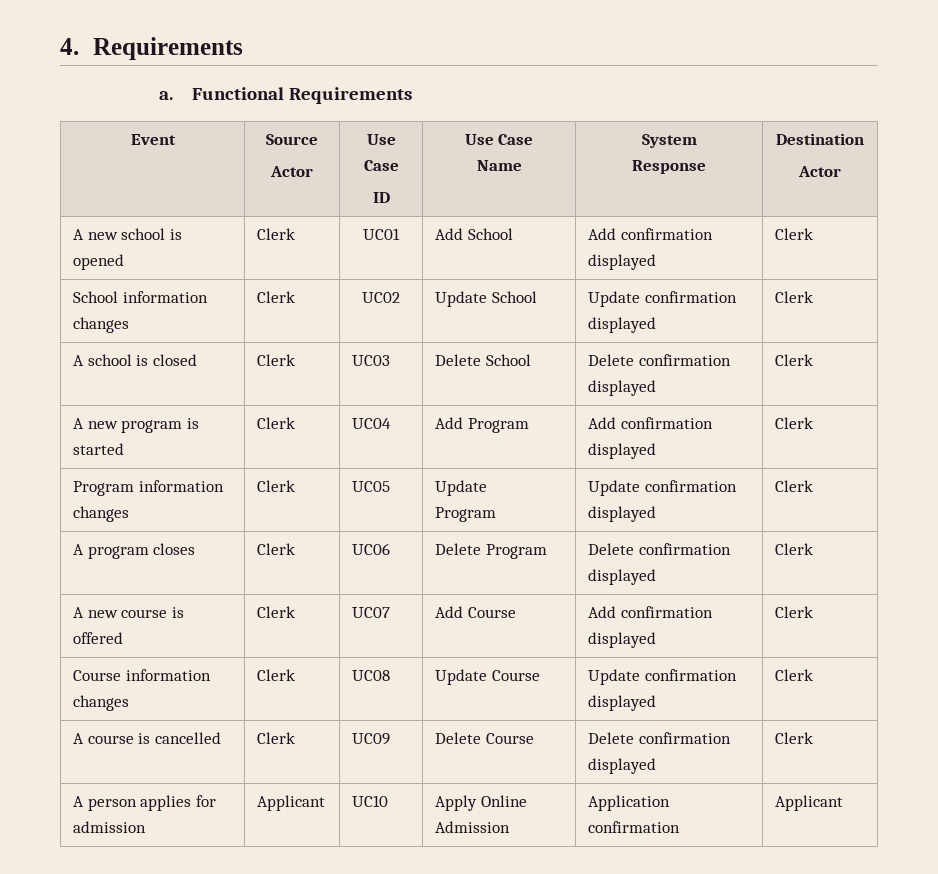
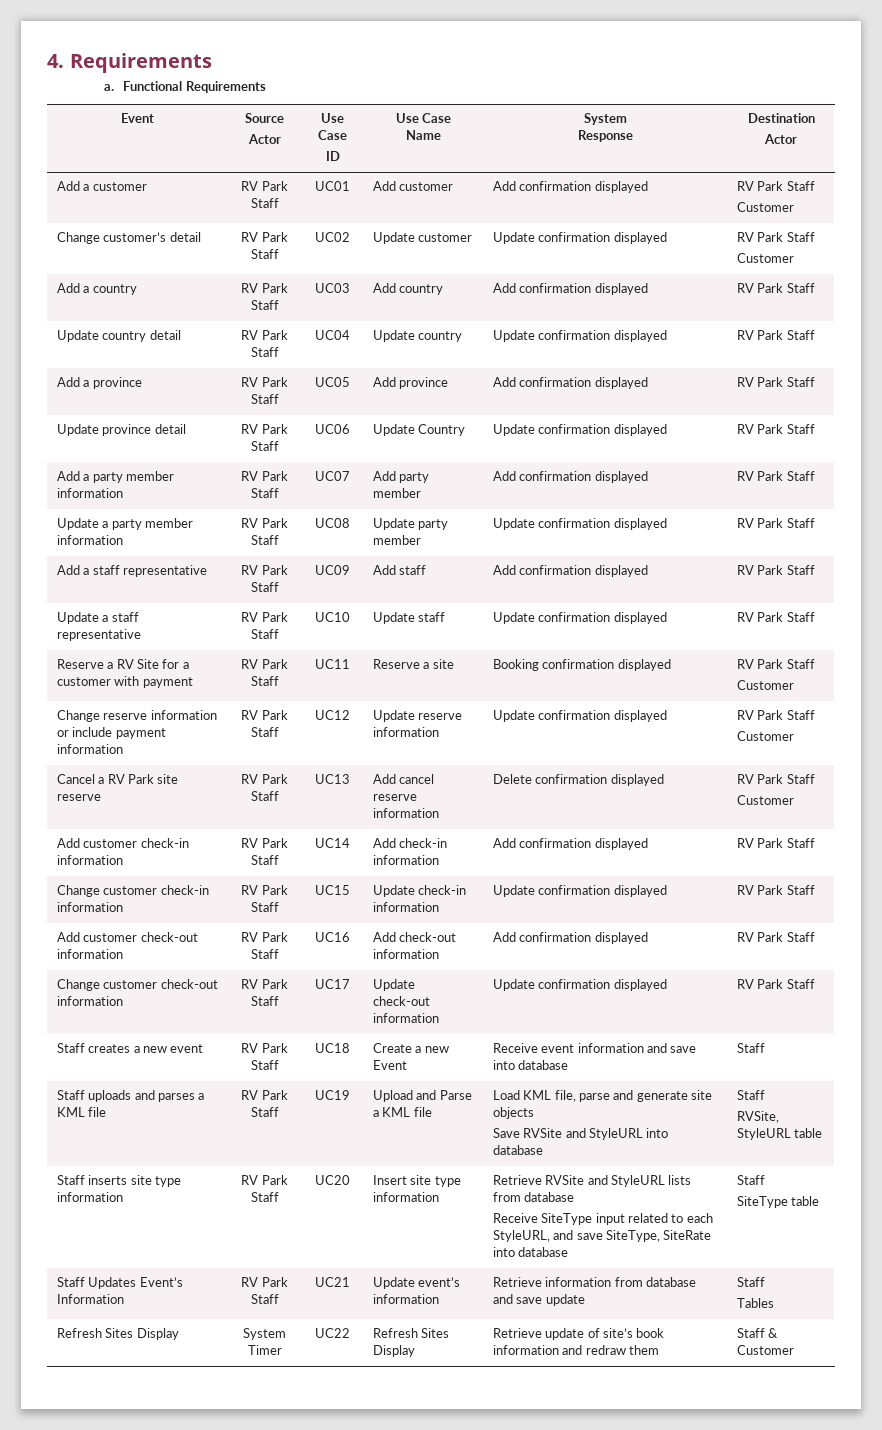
[72,228,182,240] [72,254,124,270] [256,228,295,240] A new school is opened | Clerk -> [56,181,147,191] [241,181,288,191] [250,198,279,208] Add a customer | RV Park Staff
[467,228,513,240] [587,228,713,240] [587,254,656,270] [774,228,813,240] [72,291,208,303] [72,317,129,333] [256,291,295,303] School | Add confirmation displayed | Clerk // School information changes | Clerk -> [399,182,454,191] [492,181,648,193] [736,181,815,191] [736,202,794,212] [56,232,201,244] [241,232,288,242] [250,249,279,259] customer | Add confirmation displayed | RV Park Staff // Customer // Change customer’s detail | RV Park Staff
[491,291,537,303] [587,291,737,307] [587,317,656,333] [774,291,813,303] [72,354,197,366] [256,354,295,366] [351,355,390,366] [434,354,531,366] [587,354,731,366] [587,380,656,396] [774,354,813,366] [72,418,199,433] [72,443,124,455] [256,417,295,429] [351,418,391,429] [434,417,529,433] [587,417,713,429] [587,443,656,459] [774,417,813,429] [72,480,224,496] [72,506,129,522] [256,480,295,492] [351,481,390,492] [434,480,487,496] [434,507,496,522] [587,480,737,496] [587,506,656,522] [774,480,813,492] [72,543,196,559] [256,543,295,555] [351,543,390,555] [434,543,547,559] [587,543,731,555] [587,569,656,585] [774,543,813,555] [72,607,184,618] [72,632,123,644] [256,606,295,618] [351,607,390,618] [434,606,516,618] [587,606,713,618] [587,632,656,648] [774,606,813,618] [72,669,211,681] [72,695,129,711] [256,669,295,681] [351,670,390,681] [434,669,540,685] [587,669,737,685] [587,695,656,711] [774,669,813,681] [72,732,221,744] [256,732,295,744] [351,733,390,745] [434,732,534,744] [587,732,731,744] [587,758,656,774] [774,732,813,744] [72,795,216,811] [72,821,146,833] [256,795,325,811] [351,795,388,807] [434,795,527,811] [434,821,510,833] [587,795,670,811] [587,821,680,833] [774,795,843,811] School | Update confirmation displayed | Clerk // A school is closed | Clerk | UC03 | Delete School | Delete confirmation displayed | Clerk // A new program is started | Clerk | UC04 | Add Program | Add confirmation displayed | Clerk // Program information changes | Clerk | UC05 | Update // Program | Update confirmation displayed | Clerk // A program closes | Clerk | UC06 | Delete Program | Delete confirmation displayed | Clerk // A new course is offered | Clerk | UC07 | Add Course | Add confirmation displayed | Clerk // Course information changes | Clerk | UC08 | Update Course | Update confirmation displayed | Clerk // A course is cancelled | Clerk | UC09 | Delete Course | Delete confirmation displayed | Clerk // A person applies for admission | Applicant | UC10 | Apply Online Admission | Application confirmation | Applicant -> [418,233,473,242] [492,232,667,244] [736,232,815,242] [736,253,794,263] [56,283,137,295] [241,283,288,293] [250,300,279,310] [315,283,350,293] [372,283,444,295] [492,283,648,295] [736,283,815,293] [56,330,181,342] [241,330,288,340] [250,347,279,357] [315,330,350,340] [372,330,463,342] [492,330,667,342] [736,330,815,340] [56,377,142,389] [241,377,288,387] [250,394,279,404] [315,377,350,387] [372,377,449,389] [492,377,648,389] [736,377,815,387] [56,424,186,436] [241,424,288,434] [250,441,279,451] [315,424,350,434] [372,424,466,436] [492,424,667,436] [736,424,815,434] [56,471,174,483] [56,488,123,498] [241,471,288,481] [250,488,279,498] [315,471,350,481] [372,471,430,483] [372,488,421,498] [492,471,648,483] [736,471,815,481] [56,518,193,530] [56,535,123,545] [241,518,288,528] [250,535,279,545] [315,518,350,528] [372,518,449,530] [372,535,421,545] [492,518,667,530] [736,518,815,528] [56,565,207,577] [241,565,288,575] [250,582,279,592] [315,565,350,575] [372,565,427,575] [492,565,648,577] [736,565,815,575] [56,612,139,624] [56,629,141,641] [241,612,288,622] [250,629,279,639] [315,612,350,622] [372,612,446,624] [492,612,667,624] [736,612,815,622] [56,659,189,669] [56,676,193,688] [241,659,288,669] [250,676,279,686] [315,659,350,669] [372,659,454,669] [492,659,671,671] [736,659,815,669] [736,680,794,690] [56,710,217,722] [56,727,166,739] [56,744,123,754] [241,710,288,720] [250,727,279,737] [315,710,350,720] [372,710,463,722] [372,727,439,737] [492,710,667,722] [736,710,815,720] [736,731,794,741] [56,774,179,784] [56,794,101,801] [241,774,288,784] [250,791,279,801] [315,774,350,784] [372,774,435,784] [372,794,417,801] [372,808,439,818] [492,774,664,786] [736,774,815,784] [736,795,794,805] [56,838,189,848] [56,855,123,865] [241,838,288,848] [250,855,279,865] [315,838,350,848] [372,838,448,848] [372,855,439,865] [492,838,648,850] [736,838,815,848] [56,885,209,897] [56,902,123,912] [241,885,288,895] [250,902,279,912] [315,885,350,895] [372,885,467,897] [372,902,439,912] [492,885,667,897] [736,885,815,895] [56,932,198,942] [56,949,123,959] [241,932,288,942] [250,949,279,959] [315,932,350,942] [372,932,457,942] [372,949,439,959] [492,932,648,944] [736,932,815,942] [56,979,218,991] [56,996,123,1006] [241,979,288,989] [250,996,279,1006] [315,979,350,989] [372,979,415,991] [372,996,430,1006] [372,1013,439,1023] [492,979,667,991] [736,979,815,989] [56,1043,204,1053] [241,1043,288,1053] [250,1060,279,1070] [315,1043,350,1053] [372,1043,449,1053] [372,1060,407,1070] [492,1043,697,1053] [492,1060,569,1070] [736,1043,765,1053] [56,1090,205,1102] [56,1107,107,1117] [241,1090,288,1100] [250,1107,279,1117] [315,1090,350,1100] [372,1090,472,1102] [372,1107,432,1117] [492,1090,713,1102] [492,1107,534,1119] [492,1128,669,1140] [492,1145,543,1155] [736,1090,765,1100] [736,1111,779,1123] [736,1128,823,1140] [56,1175,181,1187] [56,1192,123,1202] [241,1175,288,1185] [250,1192,279,1202] [315,1175,350,1185] [372,1175,461,1187] [372,1192,439,1202] [492,1175,692,1187] [492,1192,575,1202] [492,1213,713,1225] [492,1230,712,1242] [492,1247,569,1257] [736,1175,765,1185] [736,1196,820,1208] [56,1277,183,1289] [56,1294,124,1304] [241,1277,288,1287] [250,1294,279,1304] [315,1277,350,1287] [372,1277,461,1289] [372,1294,439,1304] [492,1277,696,1287] [492,1294,585,1306] [736,1277,765,1287] [736,1298,774,1308] [56,1328,179,1340] [243,1328,286,1340] [247,1345,282,1355] [315,1328,350,1338] [372,1328,450,1338] [372,1345,415,1357] [492,1328,665,1340] [492,1345,659,1355] [736,1328,779,1338] [736,1345,794,1355] customer | Update confirmation displayed | RV Park Staff // Customer // Add a country | RV Park Staff | UC03 | Add country | Add confirmation displayed | RV Park Staff // Update country detail | RV Park Staff | UC04 | Update country | Update confirmation displayed | RV Park Staff // Add a province | RV Park Staff | UC05 | Add province | Add confirmation displayed | RV Park Staff // Update province detail | RV Park Staff | UC06 | Update Country | Update confirmation displayed | RV Park Staff // Add a party member information | RV Park Staff | UC07 | Add party member | Add confirmation displayed | RV Park Staff // Update a party member information | RV Park Staff | UC08 | Update party member | Update confirmation displayed | RV Park Staff // Add a staff representative | RV Park Staff | UC09 | Add staff | Add confirmation displayed | RV Park Staff // Update a staff representative | RV Park Staff | UC10 | Update staff | Update confirmation displayed | RV Park Staff // Reserve a RV Site for a customer with payment | RV Park Staff | UC11 | Reserve a site | Booking confirmation displayed | RV Park Staff // Customer // Change reserve information or include payment information | RV Park Staff | UC12 | Update reserve information | Update confirmation displayed | RV Park Staff // Customer // Cancel a RV Park site reserve | RV Park Staff | UC13 | Add cancel reserve information | Delete confirmation displayed | RV Park Staff // Customer // Add customer check-in information | RV Park Staff | UC14 | Add check-in information | Add confirmation displayed | RV Park Staff // Change customer check-in information | RV Park Staff | UC15 | Update check-in information | Update confirmation displayed | RV Park Staff // Add customer check-out information | RV Park Staff | UC16 | Add check-out information | Add confirmation displayed | RV Park Staff // Change customer check-out information | RV Park Staff | UC17 | Update check-out information | Update confirmation displayed | RV Park Staff // Staff creates a new event | RV Park Staff | UC18 | Create a new Event | Receive event information and save into database | Staff // Staff uploads and parses a KML file | RV Park Staff | UC19 | Upload and Parse a KML file | Load KML file, parse and generate site objects // Save RVSite and StyleURL into database | Staff // RVSite, StyleURL table // Staff inserts site type information | RV Park Staff | UC20 | Insert site type information | Retrieve RVSite and StyleURL lists from database // Receive SiteType input related to each StyleURL, and save SiteType, SiteRate into database | Staff // SiteType table // Staff Updates Event’s Information | RV Park Staff | UC21 | Update event’s information | Retrieve information from database and save update | Staff // Tables // Refresh Sites Display | System Timer | UC22 | Refresh Sites Display | Retrieve update of site’s book information and redraw them | Staff & Customer

